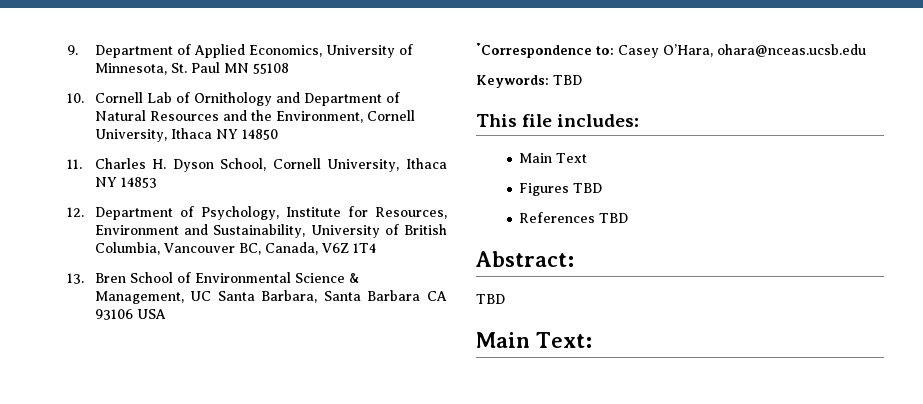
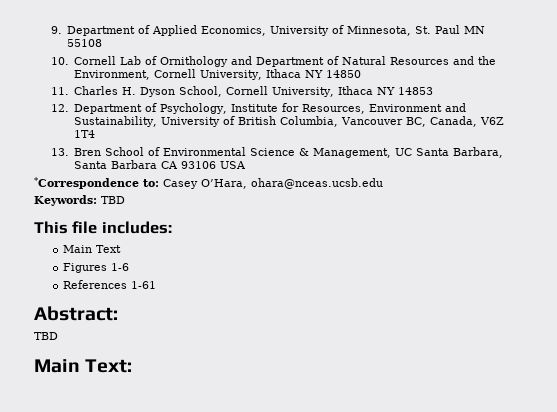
[573,183,603,193] TBD -> [110,263,129,271] 1-6
[599,213,629,223] TBD -> [130,281,156,289] 1-61

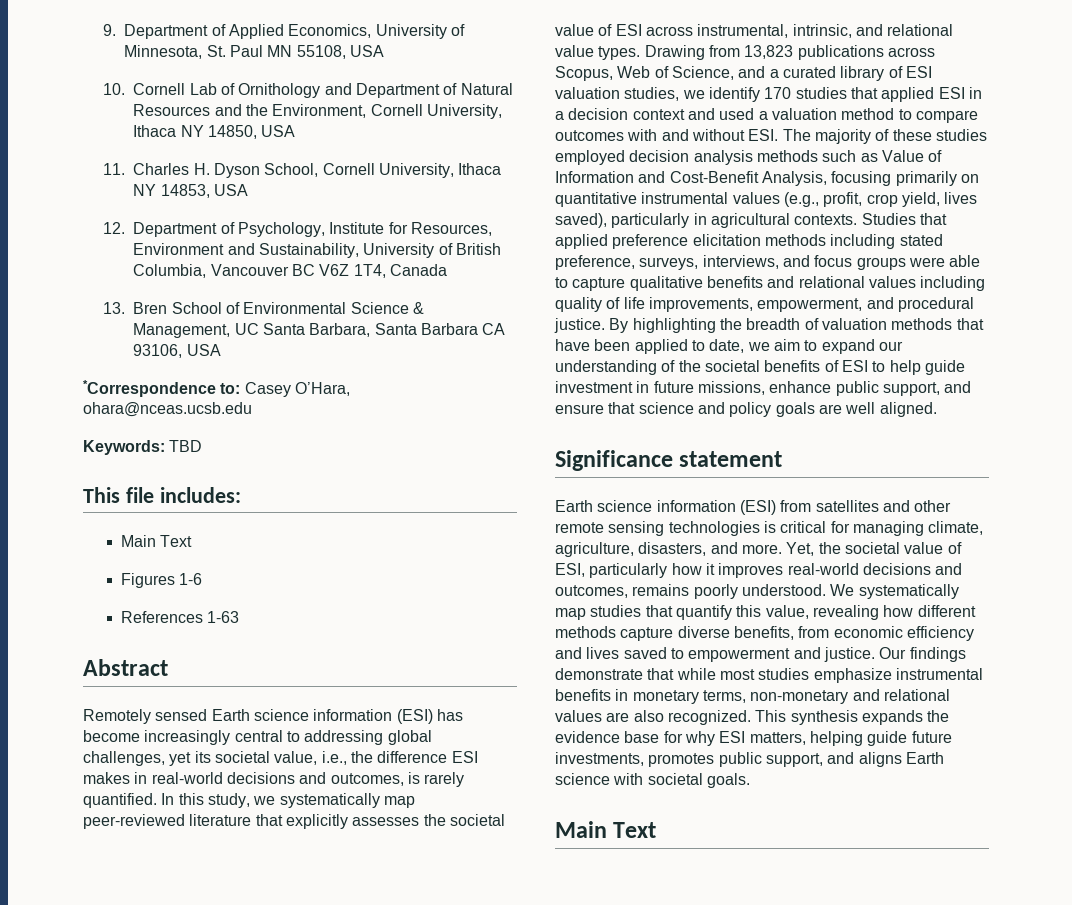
[67,39,103,47] 55108 -> [296,45,385,59] 55108, USA
[326,70,362,78] 14850 -> [208,125,296,139] 14850, USA
[398,87,434,95] 14853 -> [160,184,249,198] 14853, USA
[406,116,505,127] [74,130,96,138] BC, Canada, V6Z 1T4 -> [292,264,448,278] BC V6Z 1T4, Canada
[181,161,217,169] 93106 -> [133,344,183,358] 93106,
[130,281,156,289] [34,306,118,321] [34,332,58,340] [34,359,133,373] 1-61 // Abstract: // TBD // Main Text: -> [207,611,240,623] [83,659,168,676] [83,709,463,724] [83,730,432,745] [83,751,478,766] [83,772,465,787] [83,793,415,808] [83,814,505,829] [555,24,954,38] [555,45,935,60] [555,66,932,81] [555,87,982,102] [555,108,978,123] [555,129,987,144] [555,150,943,165] [555,171,979,186] [555,192,978,207] [555,213,947,228] [555,234,943,249] [555,255,981,270] [555,276,986,291] [555,297,974,312] [554,318,984,333] [555,339,903,354] [555,360,965,375] [555,381,972,396] [555,402,937,417] [555,450,783,471] [555,500,952,515] [555,521,984,536] [555,542,962,557] [555,563,963,578] [555,584,959,599] [555,605,976,620] [555,626,974,641] [555,647,966,662] [555,668,983,683] [555,689,950,704] [555,710,950,725] [555,731,952,746] [555,752,944,767] [555,773,750,788] [555,821,657,838] 1-63 // Abstract // Remotely sensed Earth science information (ESI) has become increasingly central to addressing global challenges, yet its societal value, i.e., the difference ESI makes in real-world decisions and outcomes, is rarely quantified. In this study, we systematically map peer-reviewed literature that explicitly assesses the societal value of ESI across instrumental, intrinsic, and relational value types. Drawing from 13,823 publications across Scopus, Web of Science, and a curated library of ESI valuation studies, we identify 170 studies that applied ESI in a decision context and used a valuation method to compare outcomes with and without ESI. The majority of these studies employed decision analysis methods such as Value of Information and Cost-Benefit Analysis, focusing primarily on quantitative instrumental values (e.g., profit, crop yield, lives saved), particularly in agricultural contexts. Studies that applied preference elicitation methods including stated preference, surveys, interviews, and focus groups were able to capture qualitative benefits and relational values including quality of life improvements, empowerment, and procedural justice. By highlighting the breadth of valuation methods that have been applied to date, we aim to expand our understanding of the societal benefits of ESI to help guide investment in future missions, enhance public support, and ensure that science and policy goals are well aligned. // Significance statement // Earth science information (ESI) from satellites and other remote sensing technologies is critical for managing climate, agriculture, disasters, and more. Yet, the societal value of ESI, particularly how it improves real-world decisions and outcomes, remains poorly understood. We systematically map studies that quantify this value, revealing how different methods capture diverse benefits, from economic efficiency and lives saved to empowerment and justice. Our findings demonstrate that while most studies emphasize instrumental benefits in monetary terms, non-monetary and relational values are also recognized. This synthesis expands the evidence base for why ESI matters, helping guide future investments, promotes public support, and aligns Earth science with societal goals. // Main Text

